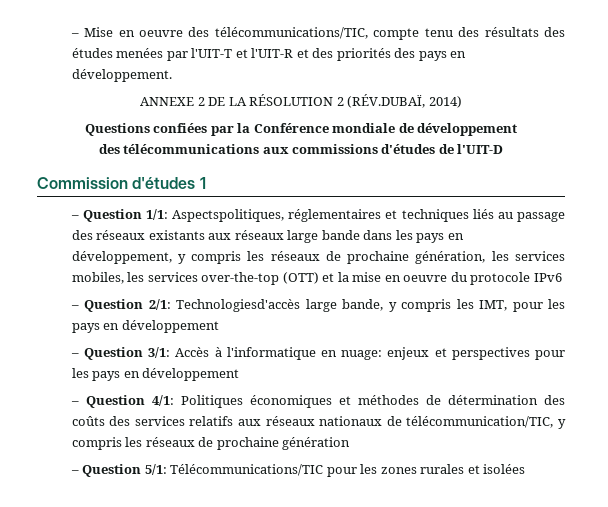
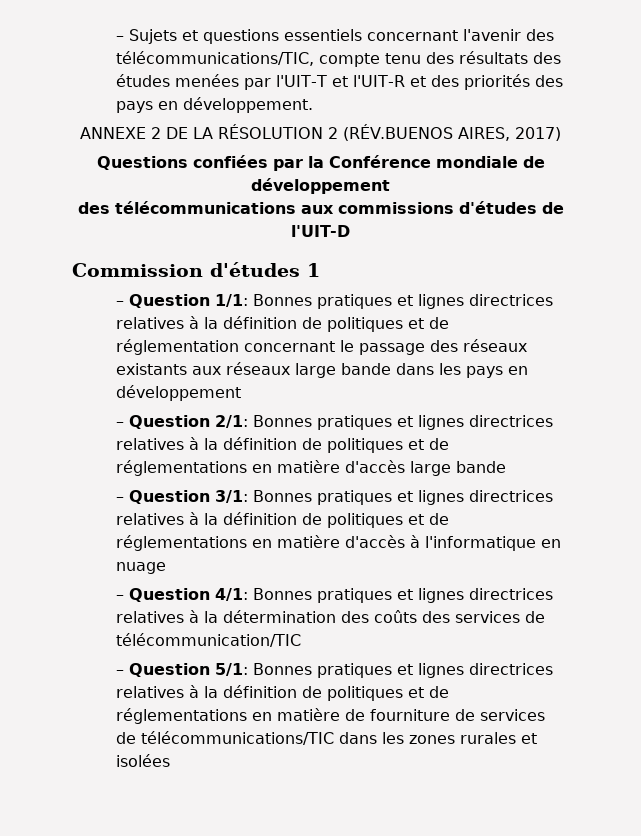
[70,27,183,37] – Mise en oeuvre -> [115,29,521,44] – Sujets et questions essentiels concernant l'avenir
[347,94,462,108] (RÉV.DUBAÏ, 2014) -> [342,124,562,141] (RÉV.BUENOS AIRES, 2017)
[172,209,513,222] Aspectspolitiques, réglementaires et techniques liés au -> [252,294,553,309] [115,316,449,332] [115,339,354,355] Bonnes pratiques et lignes directrices relatives à la définition de politiques et de réglementation concernant le
[71,251,565,264] [71,272,562,285] [70,299,565,312] [71,320,219,333] [70,347,565,360] [71,368,240,381] [70,395,441,408] développement, y compris les réseaux de prochaine génération, les services mobiles, les services over-the-top (OTT) et la mise en oeuvre du protocole IPv6 // – Question 2/1: Technologiesd'accès large bande, y compris les IMT, pour les pays en développement // – Question 3/1: Accès à l'informatique en nuage: enjeux et perspectives pour les pays en développement // – Question 4/1: Politiques économiques et méthodes de -> [115,385,241,401] [115,415,553,430] [115,437,449,453] [115,460,506,476] [115,490,553,505] [115,512,449,528] [115,535,561,551] [115,562,166,574] [115,588,553,603] [115,610,218,623] développement // – Question 2/1: Bonnes pratiques et lignes directrices relatives à la définition de politiques et de réglementations en matière d'accès large bande // – Question 3/1: Bonnes pratiques et lignes directrices relatives à la définition de politiques et de réglementations en matière d'accès à l'informatique en nuage // – Question 4/1: Bonnes pratiques et lignes directrices relatives à la
[189,416,566,429] [71,437,351,450] [70,464,357,477] relatifs aux réseaux nationaux de télécommunication/TIC, y compris les réseaux de prochaine génération // – Question 5/1: Télécommunications/TIC pour -> [524,611,545,623] [115,633,301,647] [115,663,553,678] [115,685,449,701] [115,708,545,724] [115,731,377,745] de télécommunication/TIC // – Question 5/1: Bonnes pratiques et lignes directrices relatives à la définition de politiques et de réglementations en matière de fourniture de services de télécommunications/TIC dans

